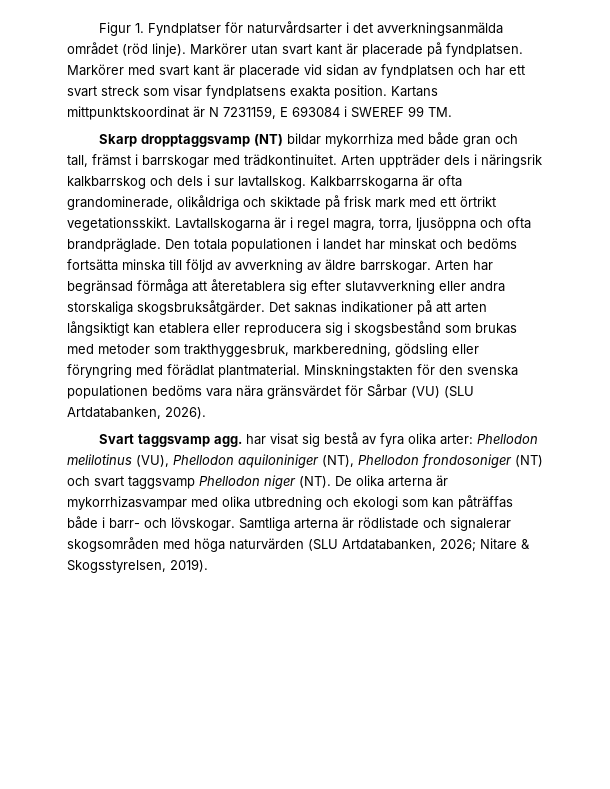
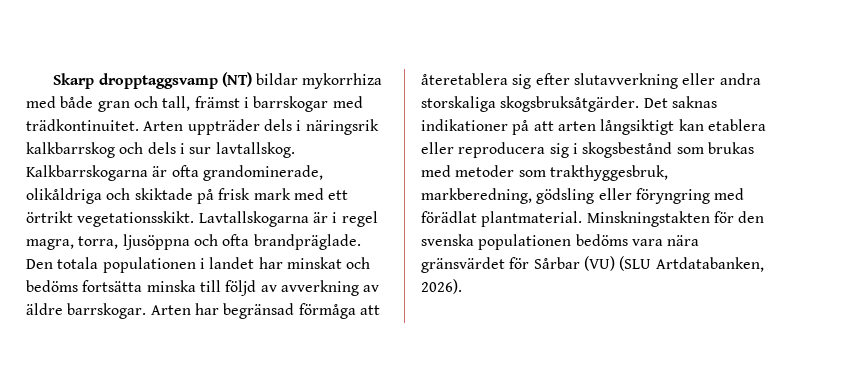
[99,21,504,36] [67,42,523,57] [67,64,525,78] [67,85,438,99] [67,106,452,120] Figur 1. Fyndplatser för naturvårdsarter i det avverkningsanmälda området (röd linje). Markörer utan svart kant är placerade på fyndplatsen. Markörer med svart kant är placerade vid sidan av fyndplatsen och har ett svart streck som visar fyndplatsens exakta position. Kartans mittpunktskoordinat är N 7231159, E 693084 i SWEREF 99 TM. // -> (53, 81) none
[99,432,539,447] [67,454,543,468] [67,475,448,489] [67,495,513,510] [67,516,511,531] [67,537,530,552] [67,559,208,573] // Svart taggsvamp agg. har visat sig bestå av fyra olika arter: Phellodon melilotinus (VU), Phellodon aquiloniniger (NT), Phellodon frondosoniger (NT) och svart taggsvamp Phellodon niger (NT). De olika arterna är mykorrhizasvampar med olika utbredning och ekologi som kan påträffas både i barr- och lövskogar. Samtliga arterna är rödlistade och signalerar skogsområden med höga naturvärden (SLU Artdatabanken, 2026; Nitare & Skogsstyrelsen, 2019). -> (462, 286) none

